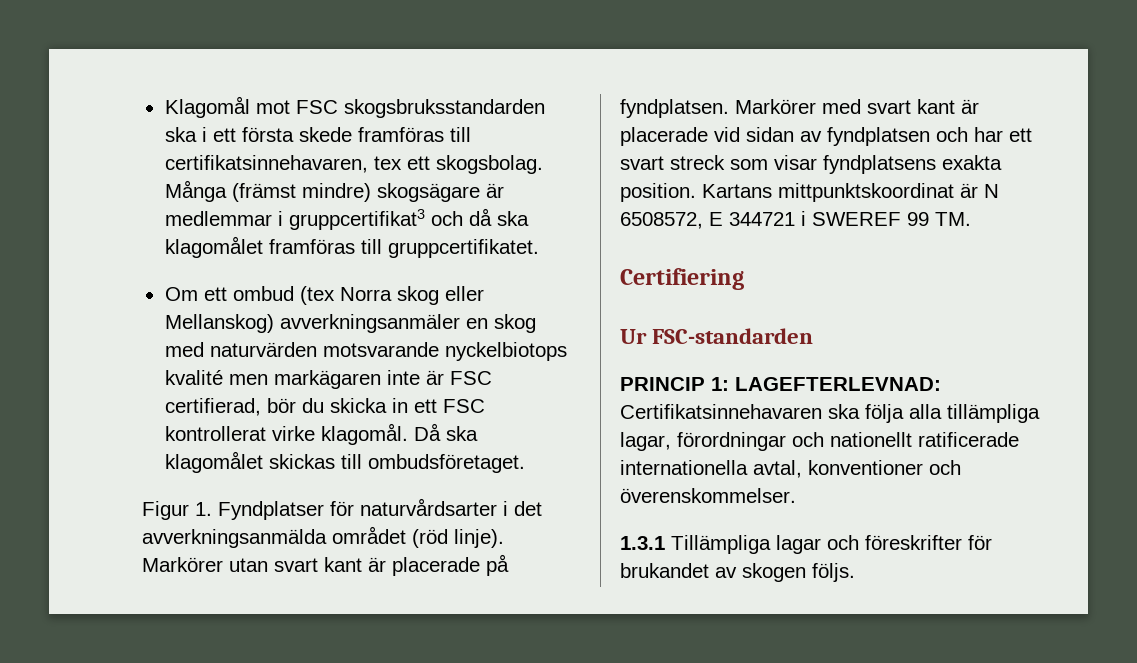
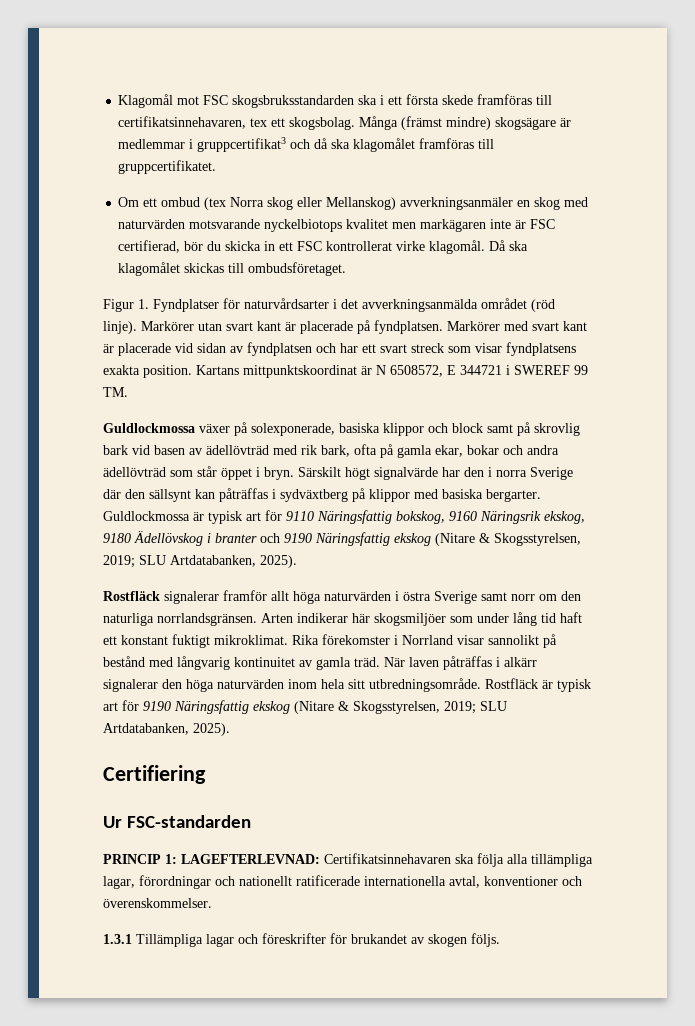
[164,370,223,385] kvalité -> [346,219,389,229] kvalitet
(971, 219) none -> [103,422,580,436] [103,444,559,458] [103,466,573,480] [103,488,541,502] [103,510,585,524] [103,531,581,546] [103,555,297,568] [103,590,581,604] [103,612,582,626] [103,634,557,648] [103,656,537,670] [103,678,591,692] [103,700,507,714] [103,723,230,736] // Guldlockmossa växer på solexponerade, basiska klippor och block samt på skrovlig bark vid basen av ädellövträd med rik bark, ofta på gamla ekar, bokar och andra ädellövträd som står öppet i bryn. Särskilt högt signalvärde har den i norra Sverige där den sällsynt kan påträffas i sydväxtberg på klippor med basiska bergarter. Guldlockmossa är typisk art för 9110 Näringsfattig bokskog, 9160 Näringsrik ekskog, 9180 Ädellövskog i branter och 9190 Näringsfattig ekskog (Nitare & Skogsstyrelsen, 2019; SLU Artdatabanken, 2025). // Rostfläck signalerar framför allt höga naturvärden i östra Sverige samt norr om den naturliga norrlandsgränsen. Arten indikerar här skogsmiljöer som under lång tid haft ett konstant fuktigt mikroklimat. Rika förekomster i Norrland visar sannolikt på bestånd med långvarig kontinuitet av gamla träd. När laven påträffas i alkärr signalerar den höga naturvärden inom hela sitt utbredningsområde. Rostfläck är typisk art för 9190 Näringsfattig ekskog (Nitare & Skogsstyrelsen, 2019; SLU Artdatabanken, 2025).

